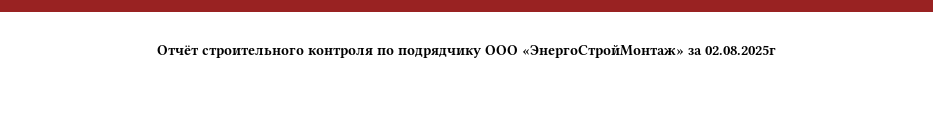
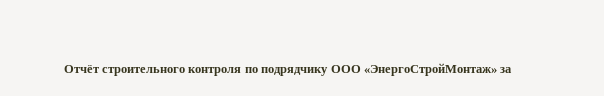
[705,45,776,55] 02.08.2025г -> (513, 70) none

